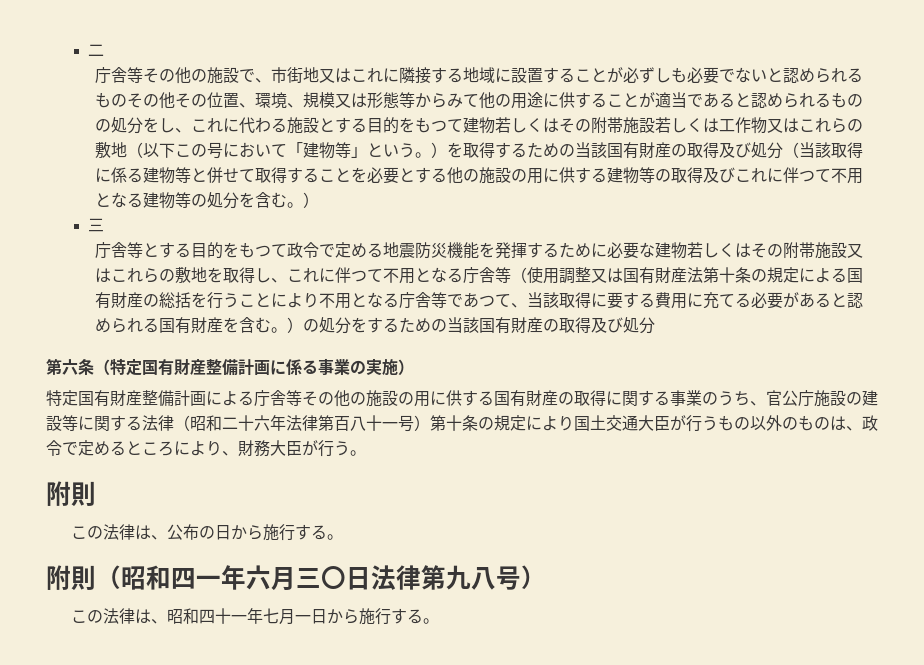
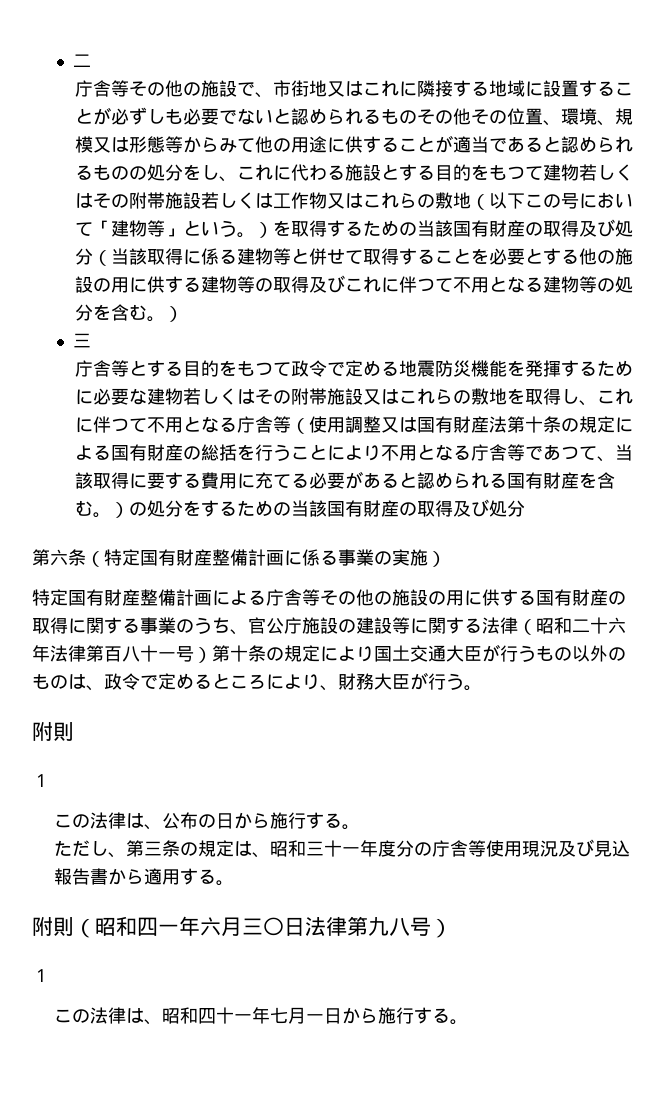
(96, 494) none -> [32,774,50,787] // １
(343, 537) none -> [53,839,630,858] [53,868,234,886] // ただし、第三条の規定は、昭和三十一年度分の庁舎等使用現況及び見込報告書から適用する。
(546, 577) none -> [32,969,50,982] // １

